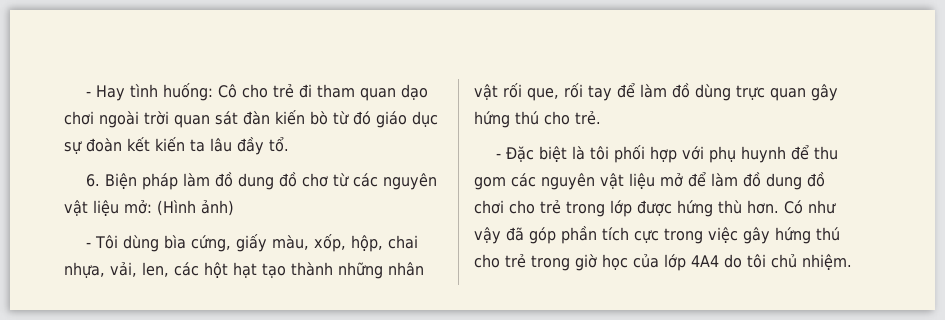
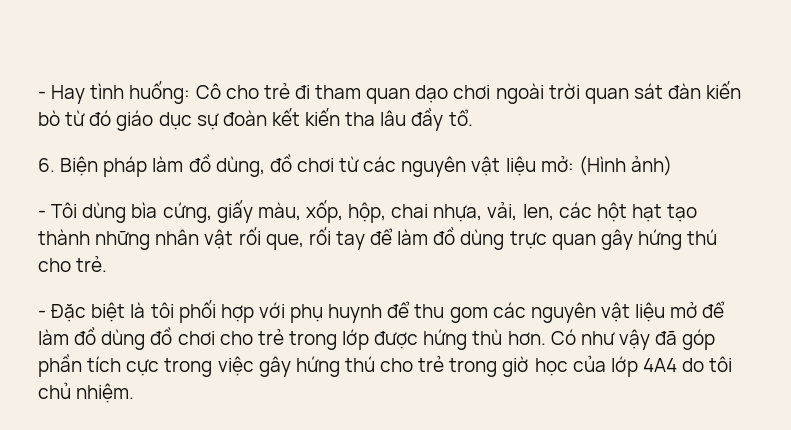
[190,139,205,152] ta -> [345,112,376,126] tha
[238,172,329,190] dung đồ chơ -> [215,154,334,177] dùng, đồ chơi
[766,173,802,190] dung -> [101,329,146,350] dùng

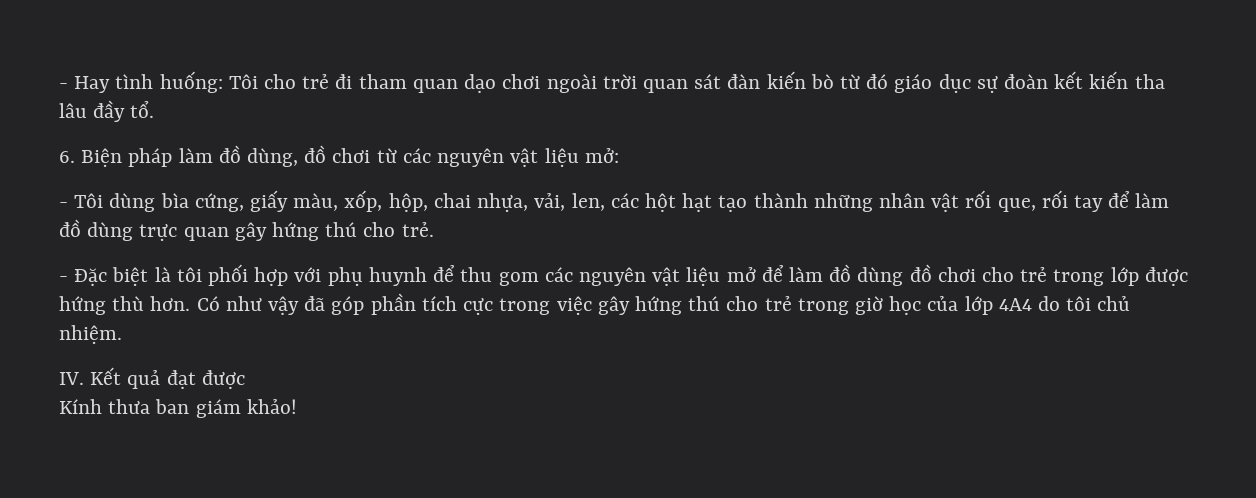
[195,83,221,99] Cô -> [228,74,258,89] Tôi
[578,155,672,176] (Hình ảnh) -> (619, 155) none
(135, 393) none -> [59,367,245,389] [59,399,297,418] // IV. Kết quả đạt được // Kính thưa ban giám khảo!

